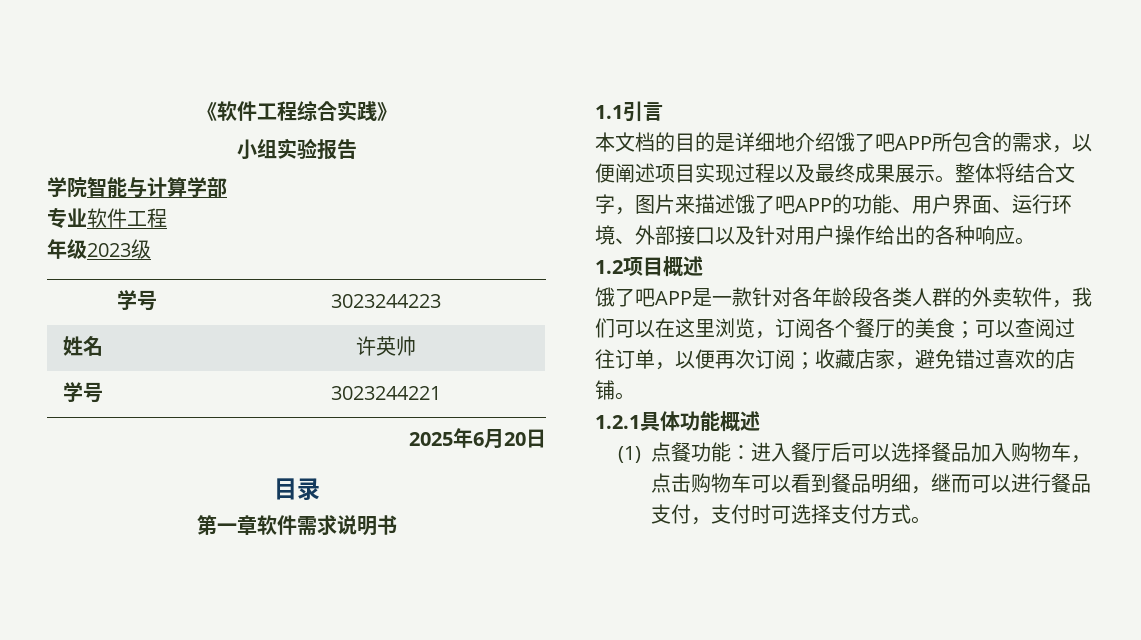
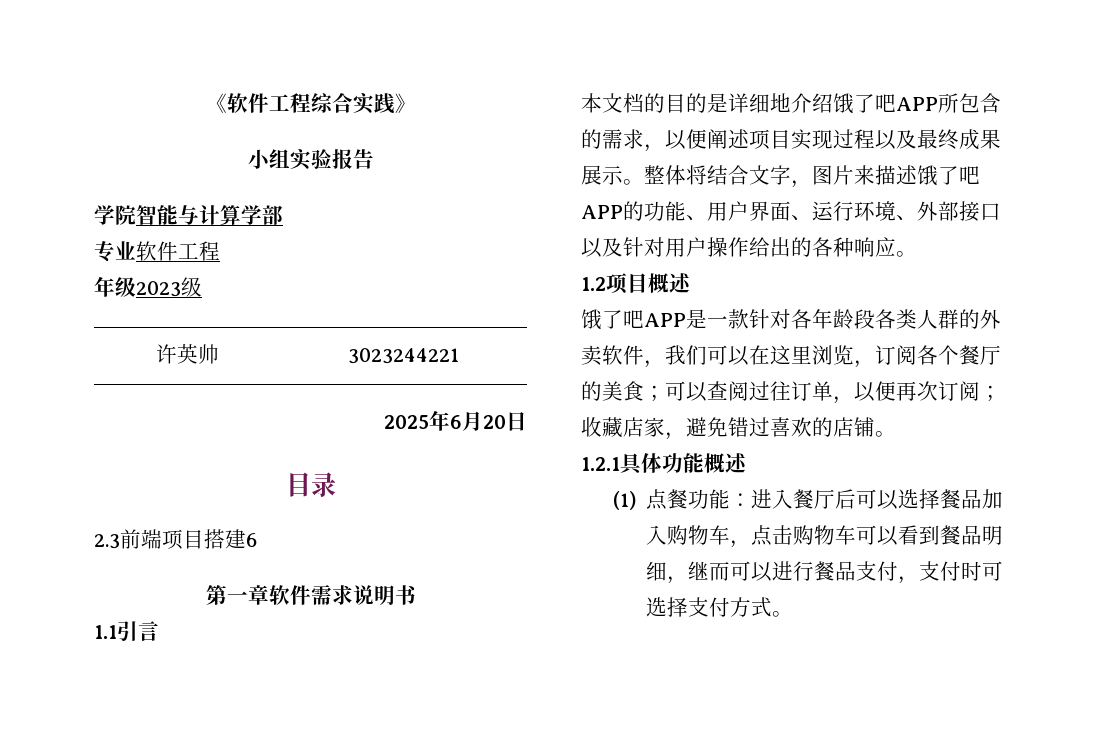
[116,290,157,311] [330,294,441,308] [62,336,103,356] 学号 | 3023244223 // 姓名 | -> (202, 287) none
[62,382,103,403] // 学号 -> (219, 354) none
(320, 489) none -> [94,529,257,550] // 2.3前端项目搭建6

